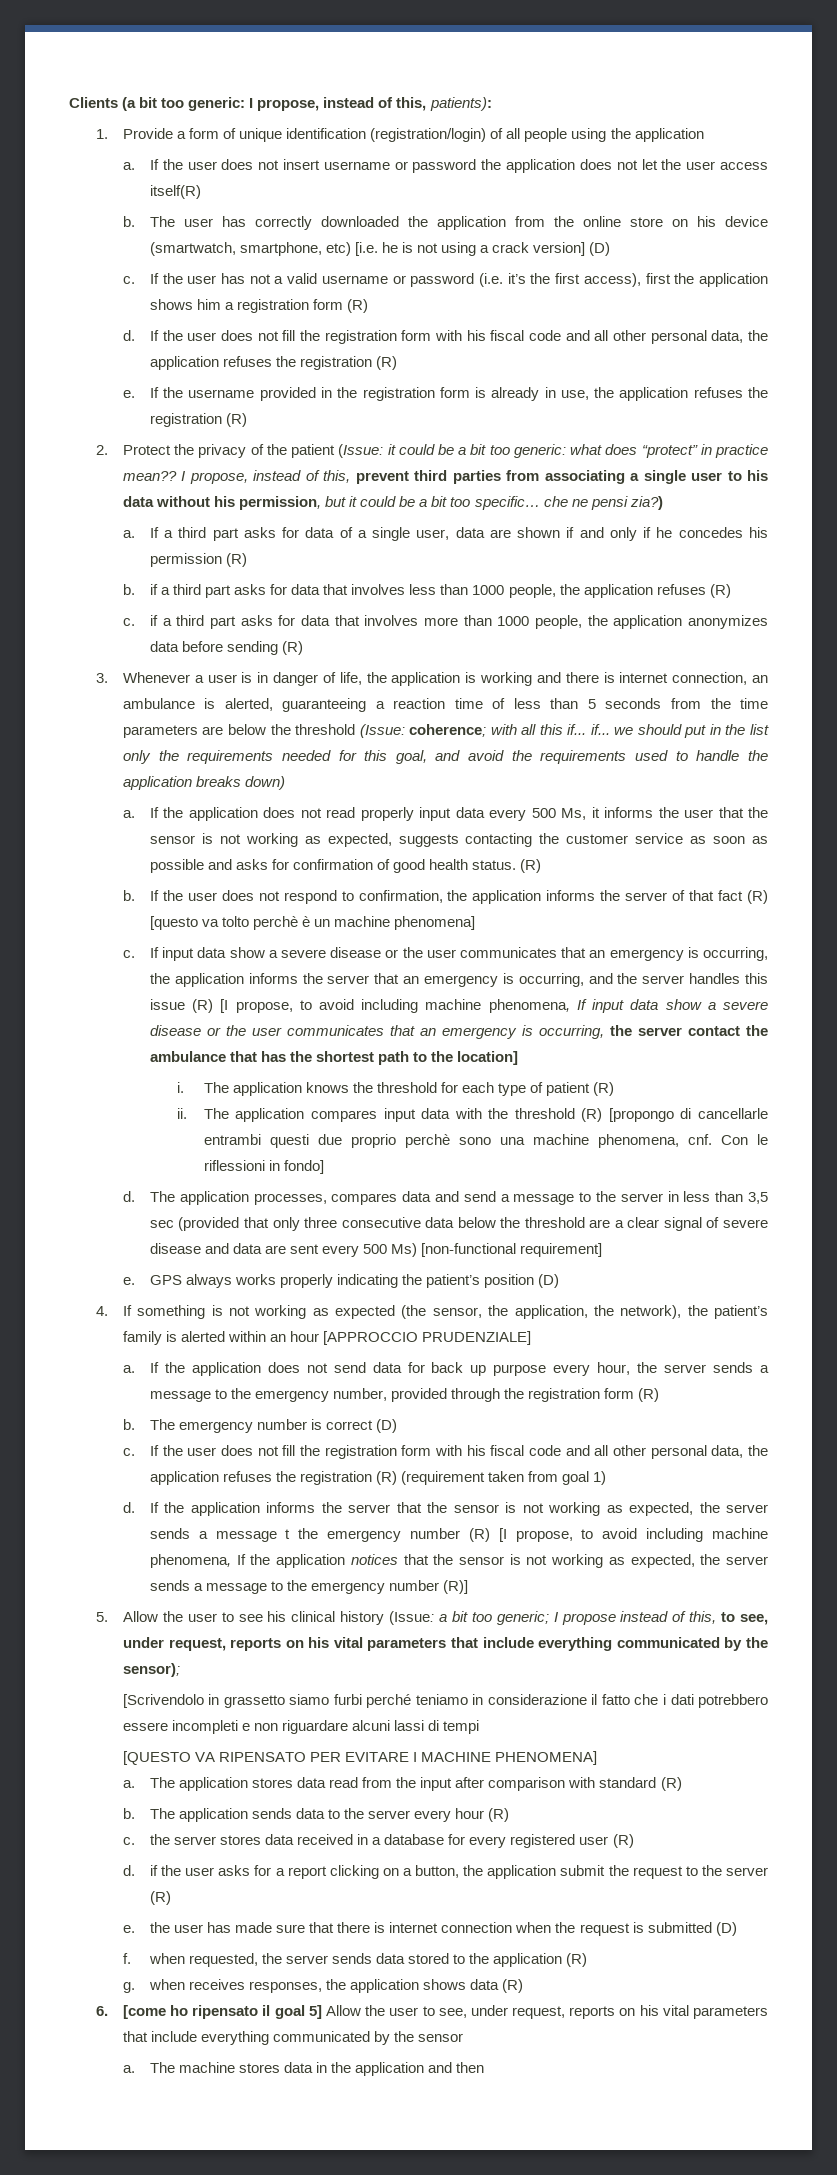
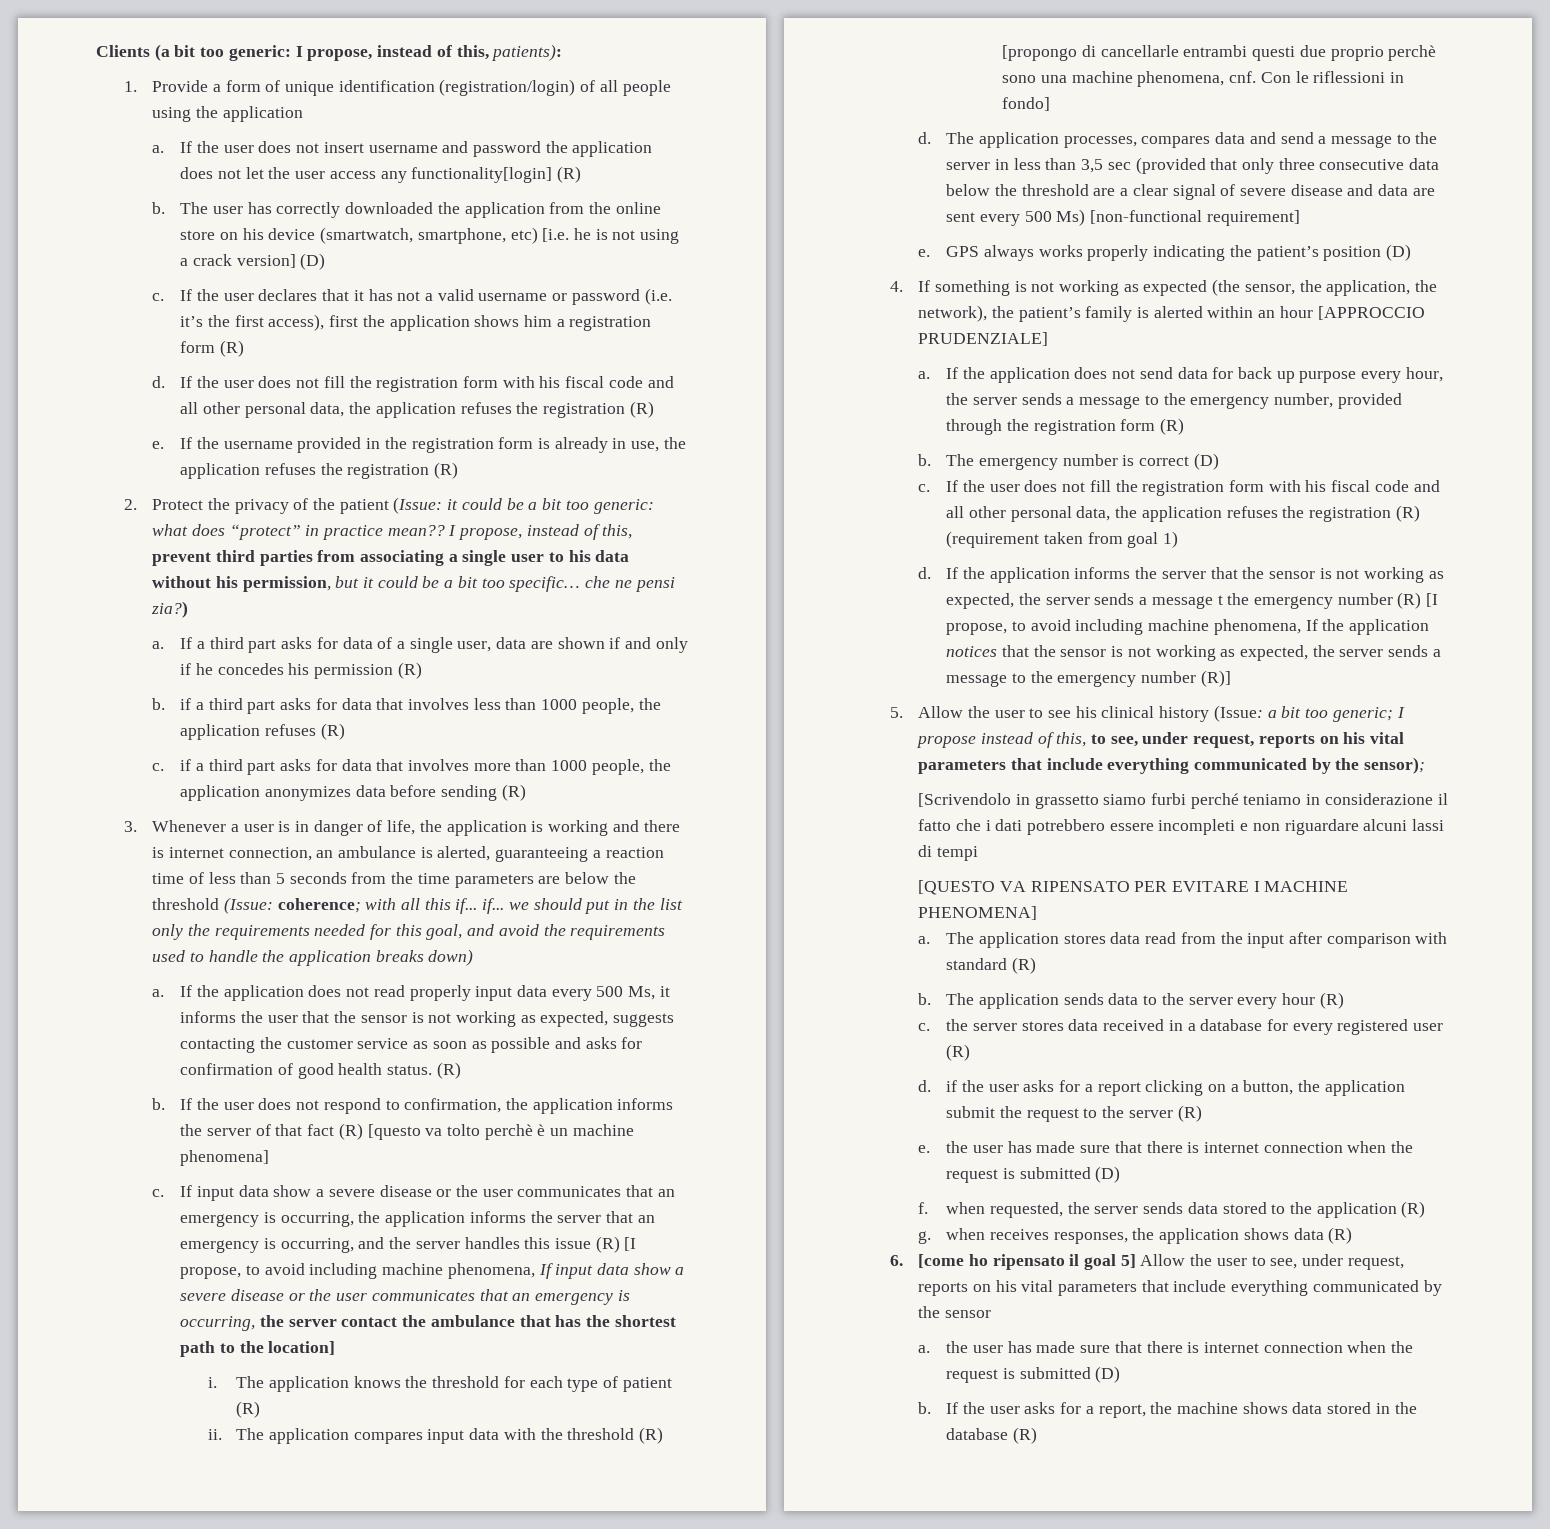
[394,161,408,170] or -> [442,141,469,153] and
[149,185,201,199] itself(R) -> [380,166,581,183] any functionality[login] (R)
(217, 279) none -> [258,289,364,301] declares that it
[149,2062,485,2076] The machine stores data in the application and then -> [946,1341,1414,1353] [946,1366,1121,1383] [918,1402,1417,1418] [946,1427,1037,1444] the user has made sure that there is internet connection when the request is submitted (D) // b. If the user asks for a report, the machine shows data stored in the database (R)

